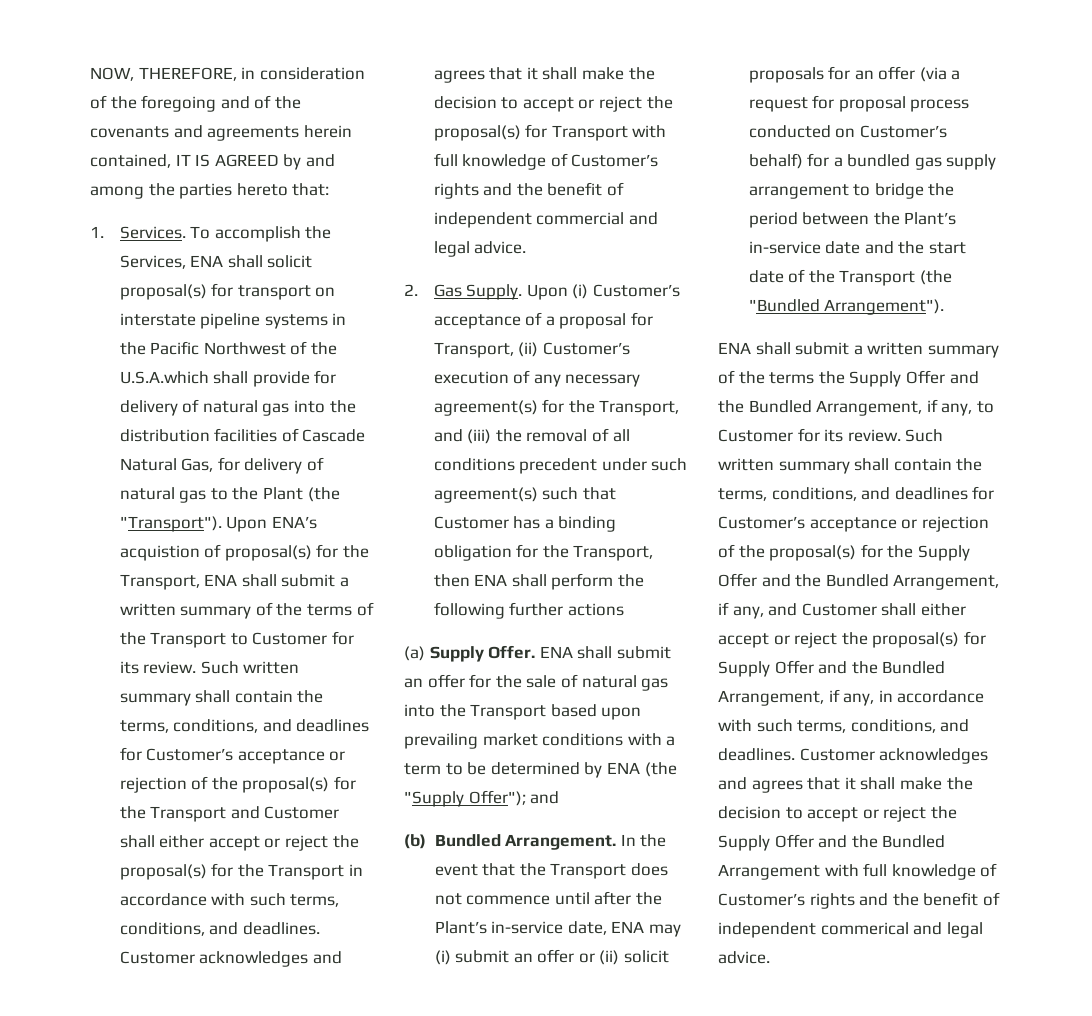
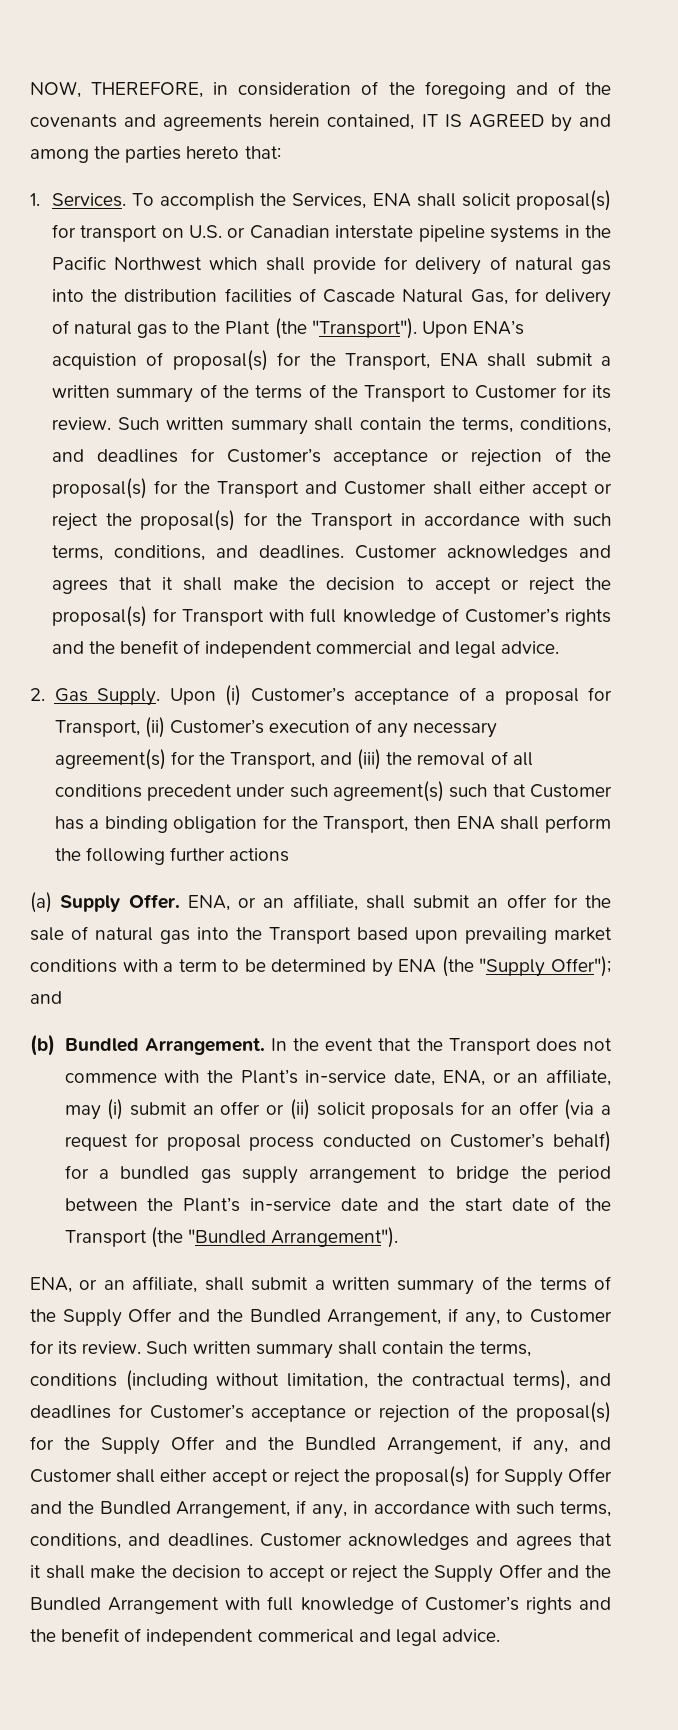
(336, 292) none -> [189,225,330,239] U.S. or Canadian
[290,341,337,355] [119,371,209,384] of the U.S.A.which -> [209,257,258,270] which
[539,646,573,658] ENA -> [187,894,358,911] ENA, or an affiliate,
[554,891,632,905] until after -> [164,1070,200,1083] with
[611,921,645,933] ENA -> [442,1069,611,1086] ENA, or an affiliate,
[718,342,999,358] [718,370,815,384] ENA shall submit a written summary of the terms -> [30,1276,611,1295] ENA, or an affiliate, shall submit a written summary of the terms of
[771,487,857,501] conditions, -> [30,1370,571,1391] conditions (including without limitation, the contractual terms),

